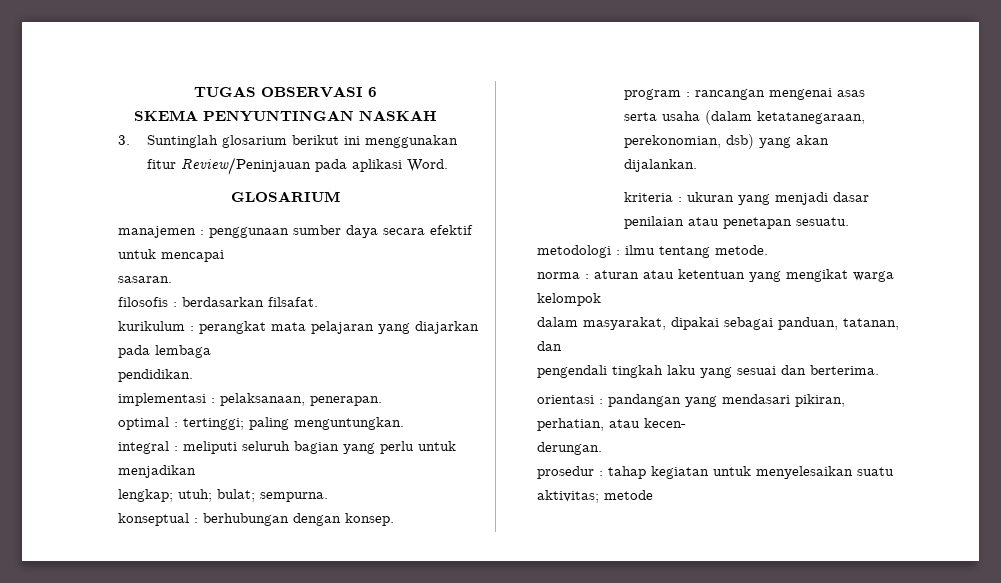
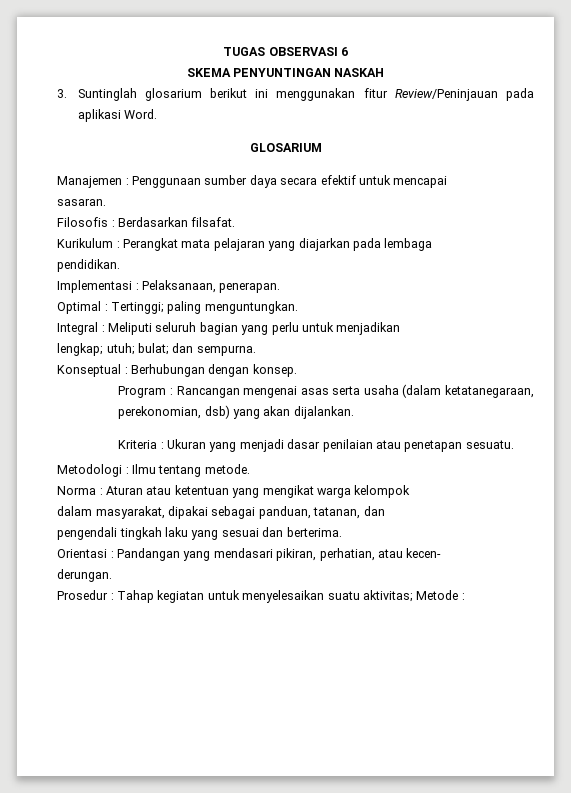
[118,226,290,238] manajemen : penggunaan -> [57,176,202,188] Manajemen : Penggunaan
[118,297,319,307] [118,321,267,334] filosofis : berdasarkan filsafat. // kurikulum : perangkat -> [57,217,236,227] [57,238,179,251] Filosofis : Berdasarkan filsafat. // Kurikulum : Perangkat
[118,393,383,406] [118,417,245,430] implementasi : pelaksanaan, penerapan. // optimal : tertinggi; -> [57,280,281,293] [57,301,165,314] Implementasi : Pelaksanaan, penerapan. // Optimal : Tertinggi;
[118,441,238,454] integral : meliputi -> [57,322,153,335] Integral : Meliputi
(256, 495) none -> [172,343,194,353] dan
[118,513,290,526] konseptual : berhubungan -> [57,364,206,377] Konseptual : Berhubungan
[624,89,766,100] program : rancangan -> [118,386,240,398] Program : Rancangan
[624,192,735,202] kriteria : ukuran -> [118,439,207,449] Kriteria : Ukuran
[537,245,656,258] metodologi : ilmu -> [57,464,157,477] Metodologi : Ilmu
[537,270,640,279] norma : aturan -> [57,486,144,495] Norma : Aturan
[537,394,682,407] orientasi : pandangan -> [57,548,181,561] Orientasi : Pandangan
[537,466,647,479] prosedur : tahap -> [57,590,155,603] Prosedur : Tahap
[604,490,654,500] metode -> [416,590,465,600] Metode :

